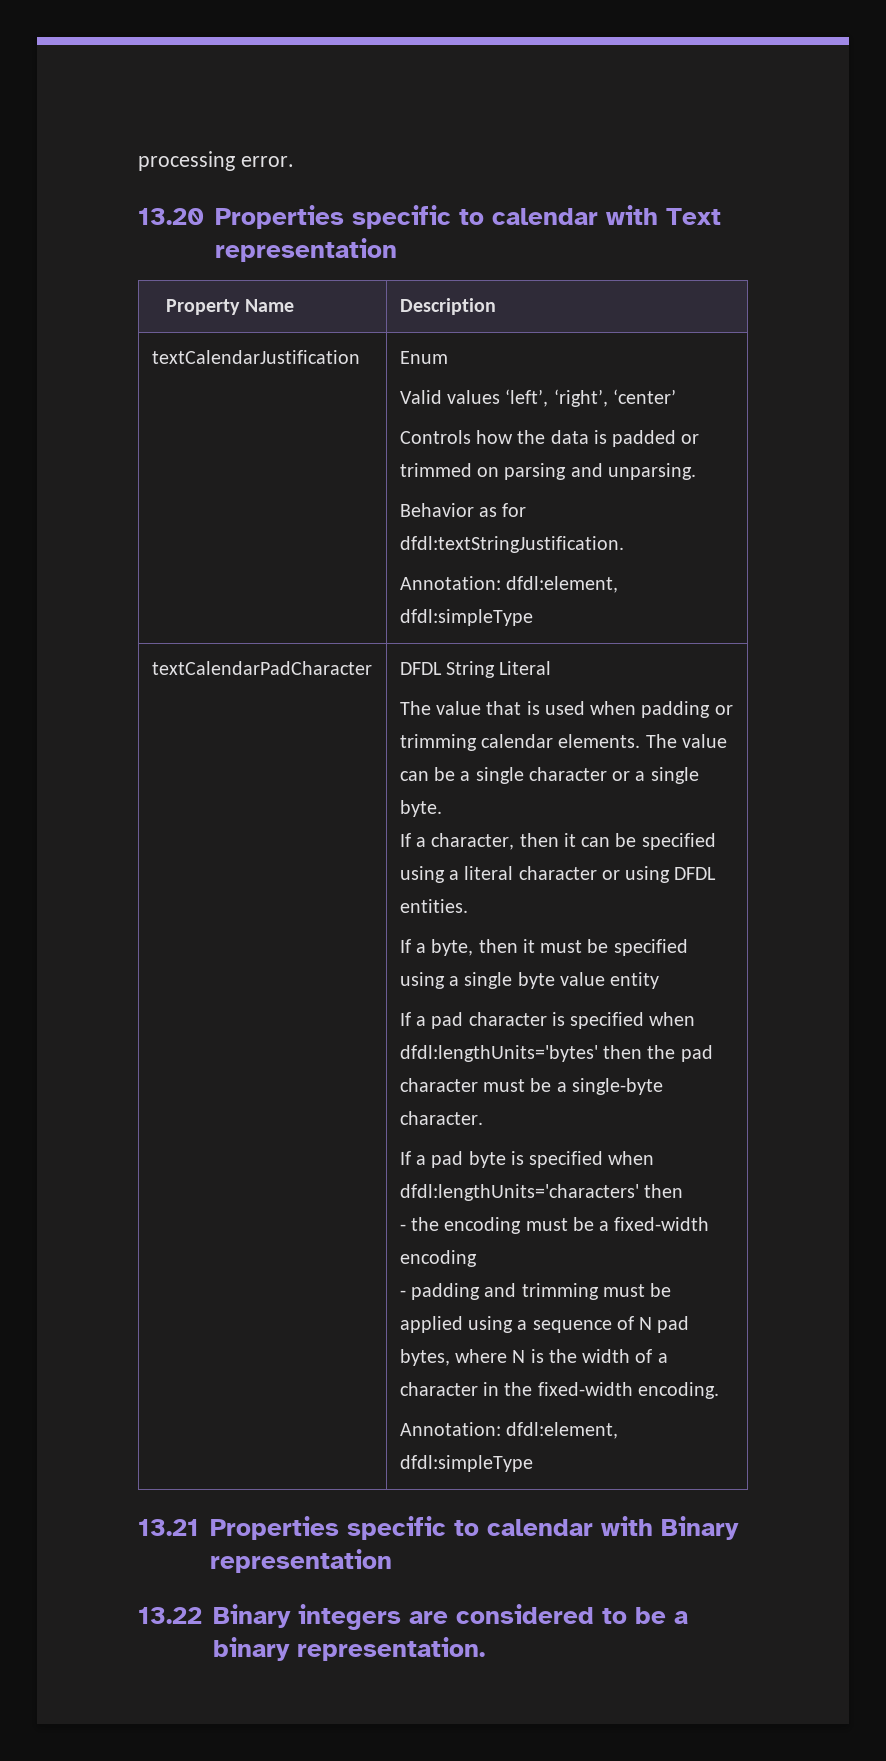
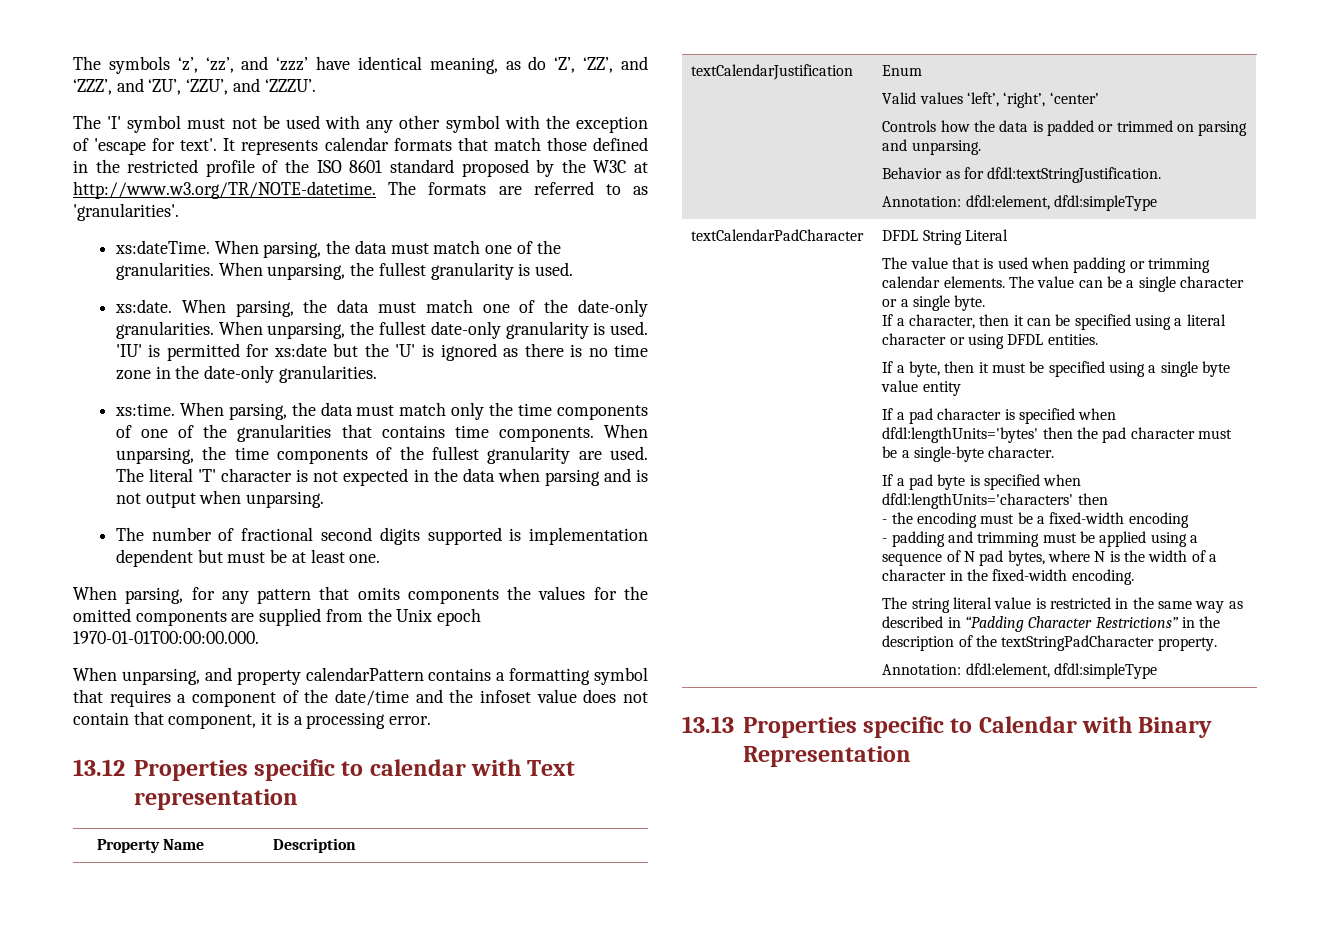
(138, 161) none -> [73,56,649,74] [73,78,316,95] [73,115,648,133] [73,137,648,155] [73,159,649,177] [73,181,648,199] [73,203,179,221] [114,240,561,258] [115,262,574,280] [114,299,648,317] [115,321,649,339] [115,343,649,361] [115,365,377,383] [114,402,648,420] [115,424,648,442] [115,446,648,464] [115,468,649,486] [115,490,325,508] [115,527,648,545] [115,549,381,567] [73,586,648,604] [73,608,482,626] [73,631,259,644] [73,667,648,685] [73,689,648,707] [73,711,303,729] The symbols ‘z’, ‘zz’, and ‘zzz’ have identical meaning, as do ‘Z’, ‘ZZ’, and ‘ZZZ’, and ‘ZU’, ‘ZZU’, and ‘ZZZU’. // The 'I' symbol must not be used with any other symbol with the exception of 'escape for text'. It represents calendar formats that match those defined in the restricted profile of the ISO 8601 standard proposed by the W3C at http://www.w3.org/TR/NOTE-datetime. The formats are referred to as 'granularities'. // xs:dateTime. When parsing, the data must match one of the granularities. When unparsing, the fullest granularity is used. // xs:date. When parsing, the data must match one of the date-only granularities. When unparsing, the fullest date-only granularity is used. 'IU' is permitted for xs:date but the 'U' is ignored as there is no time zone in the date-only granularities. // xs:time. When parsing, the data must match only the time components of one of the granularities that contains time components. When unparsing, the time components of the fullest granularity are used. The literal 'T' character is not expected in the data when parsing and is not output when unparsing. // The number of fractional second digits supported is implementation dependent but must be at least one. // When parsing, for any pattern that omits components the values for the omitted components are supplied from the Unix epoch 1970-01-01T00:00:00.000. // When unparsing, and property calendarPattern contains a formatting symbol that requires a component of the date/time and the infoset value does not contain that component, it is a
[138,208,204,225] 13.20 -> [73,759,125,776] 13.12
[399,1422,619,1439] [399,1455,533,1472] [138,1516,593,1540] // Annotation: dfdl:element, dfdl:simpleType // 13.21 Properties specific to calendar -> [882,597,1243,613] [882,616,1221,632] [882,635,1217,651] [882,663,1157,679] [682,716,1077,738] // The string literal value is restricted in the same way as described in “Padding Character Restrictions” in the description of the textStringPadCharacter property. // Annotation: dfdl:element, dfdl:simpleType // 13.13 Properties specific to Calendar
[209,1549,392,1573] [138,1604,688,1630] [212,1637,485,1661] representation // 13.22 Binary integers are considered to be a binary representation. -> [742,746,911,767] Representation

